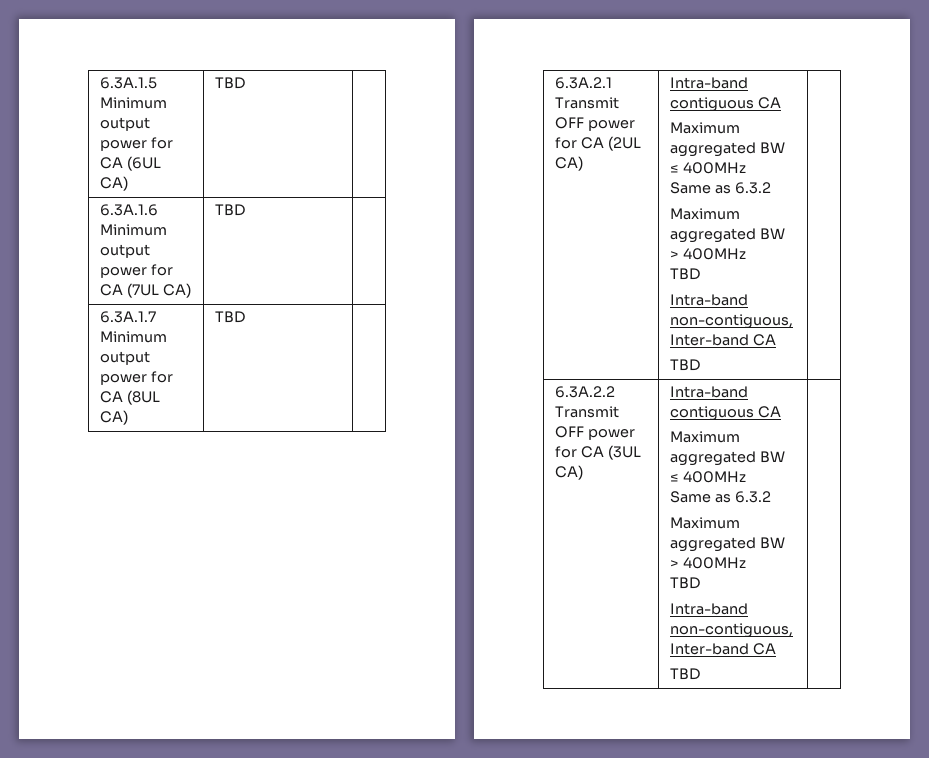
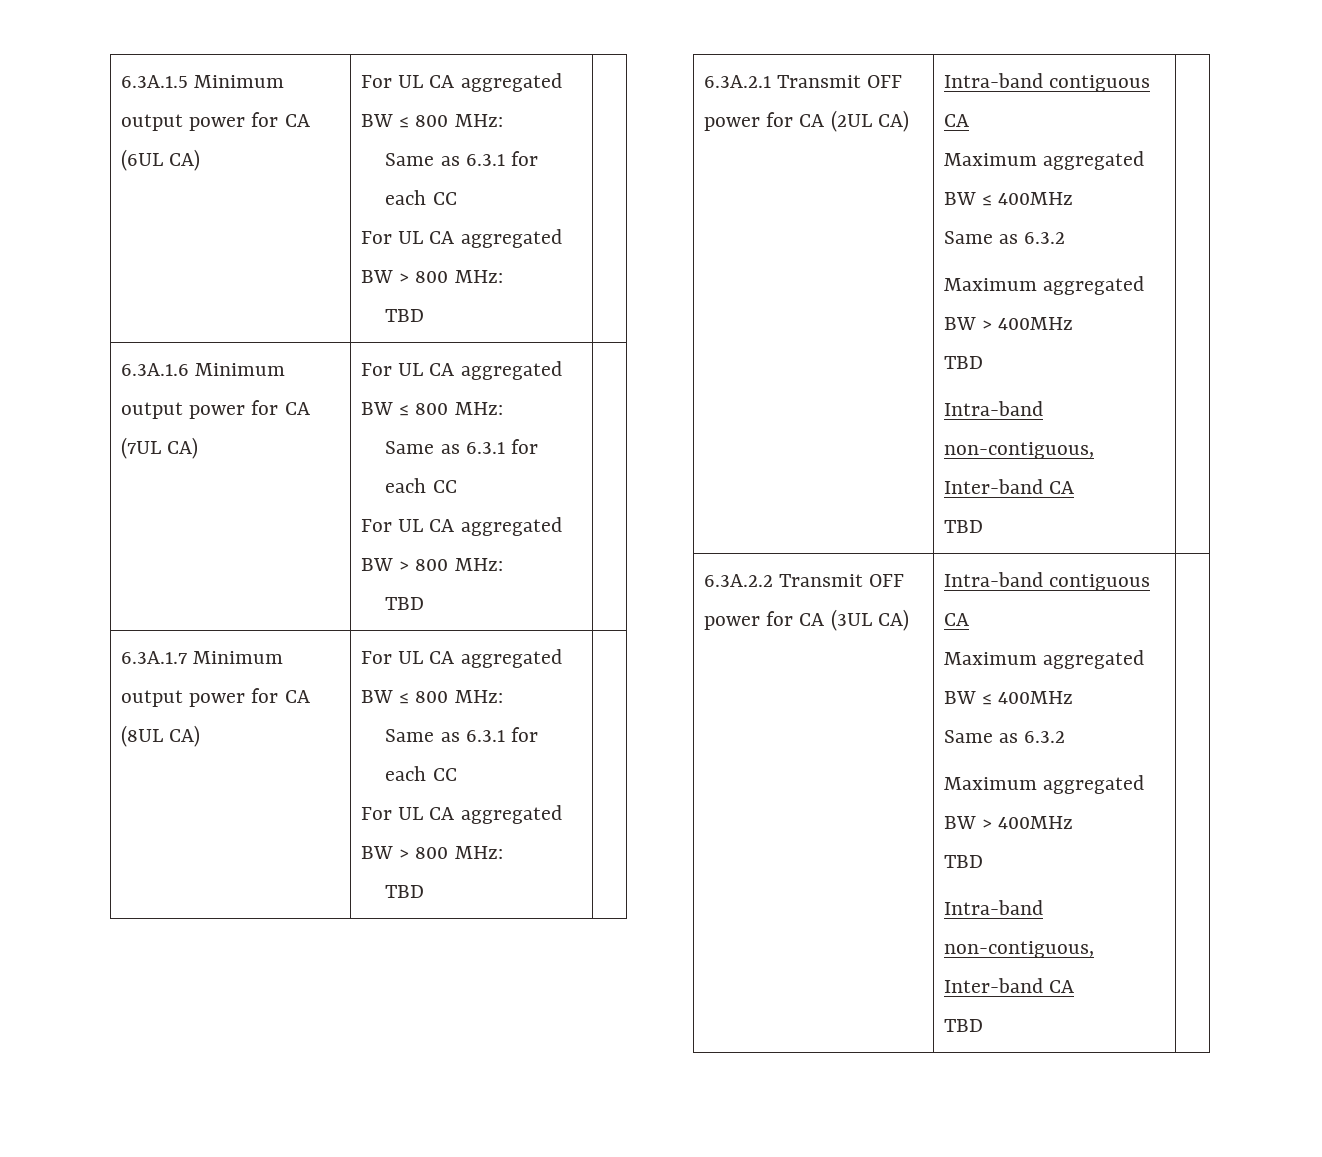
(129, 183) none -> [360,73,562,92] [360,114,503,128] [385,151,539,166] [385,190,457,205] [360,229,562,248] [360,270,503,283] For UL CA aggregated BW ≤ 800 MHz: // Same as 6.3.1 for each CC // For UL CA aggregated BW > 800 MHz: //
(192, 290) none -> [360,361,562,380] [360,402,503,416] [385,439,539,454] [385,478,457,493] [360,517,562,536] [360,558,503,571] For UL CA aggregated BW ≤ 800 MHz: // Same as 6.3.1 for each CC // For UL CA aggregated BW > 800 MHz: //
(129, 417) none -> [360,649,562,668] [360,690,503,704] [385,727,539,742] [385,766,457,781] [360,805,562,824] [360,846,503,859] For UL CA aggregated BW ≤ 800 MHz: // Same as 6.3.1 for each CC // For UL CA aggregated BW > 800 MHz: //

